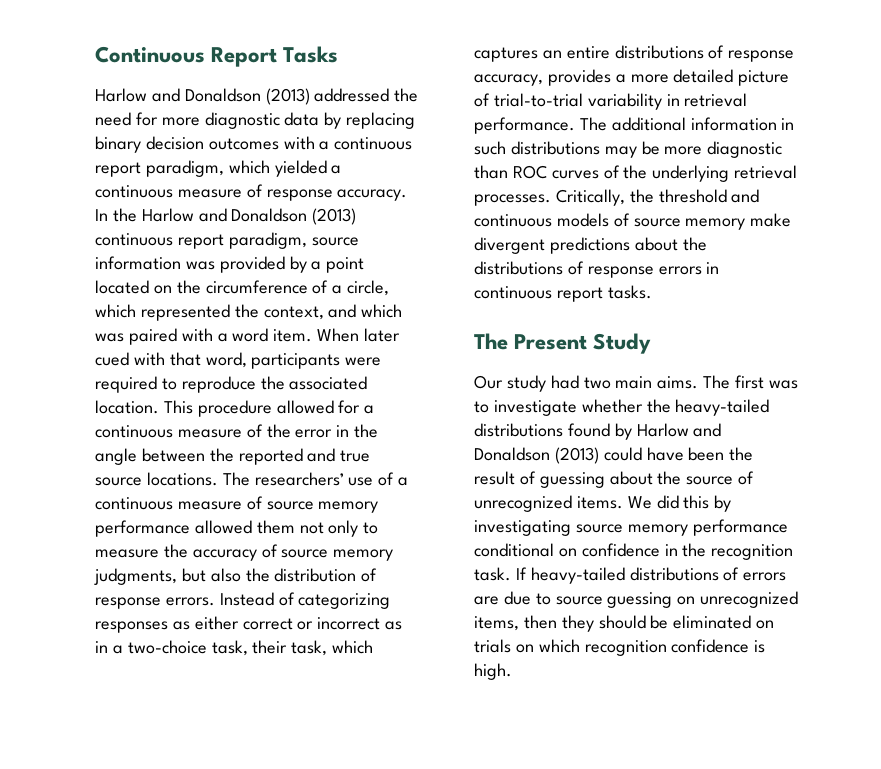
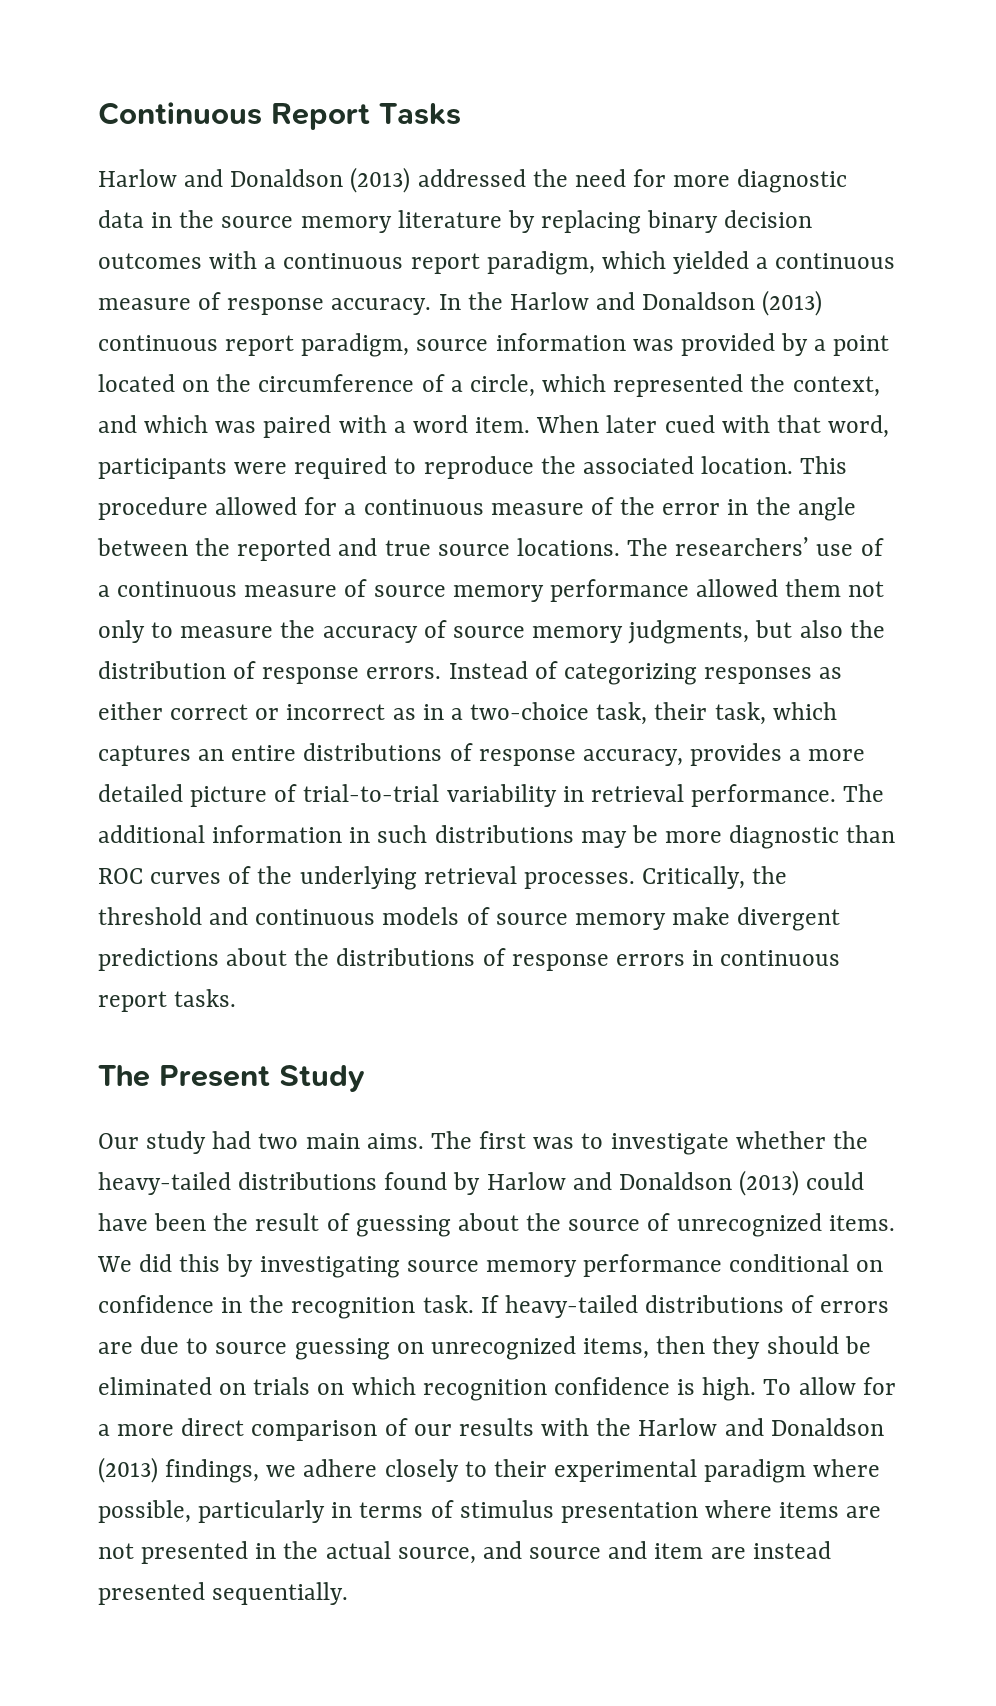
(320, 119) none -> [151,210,502,233] in the source memory literature
(512, 671) none -> [763,1377,896,1395] [98,1418,884,1441] [98,1457,881,1483] [98,1500,882,1523] [98,1541,831,1564] [98,1582,349,1605] To allow for a more direct comparison of our results with the Harlow and Donaldson (2013) findings, we adhere closely to their experimental paradigm where possible, particularly in terms of stimulus presentation where items are not presented in the actual source, and source and item are instead presented sequentially.

